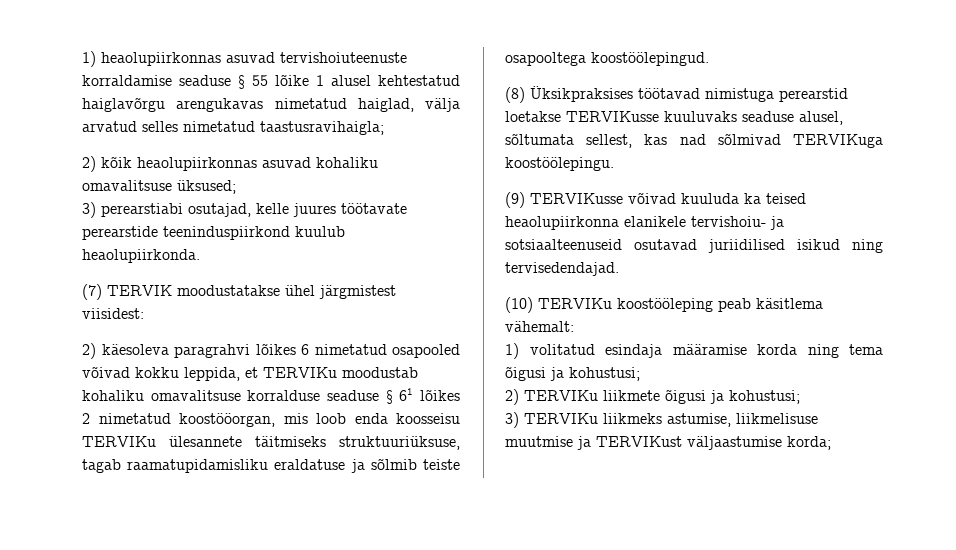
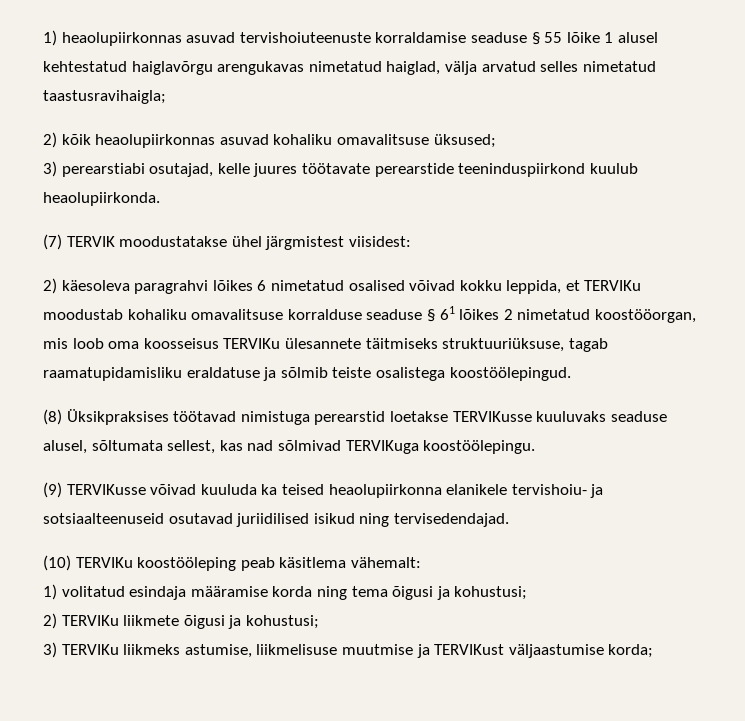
[392,344,460,358] osapooled -> [348,280,405,291] osalised
[354,413,460,424] enda koosseisu -> [108,338,219,349] oma koosseisus
[505,52,586,66] osapooltega -> [375,367,445,381] osalistega

